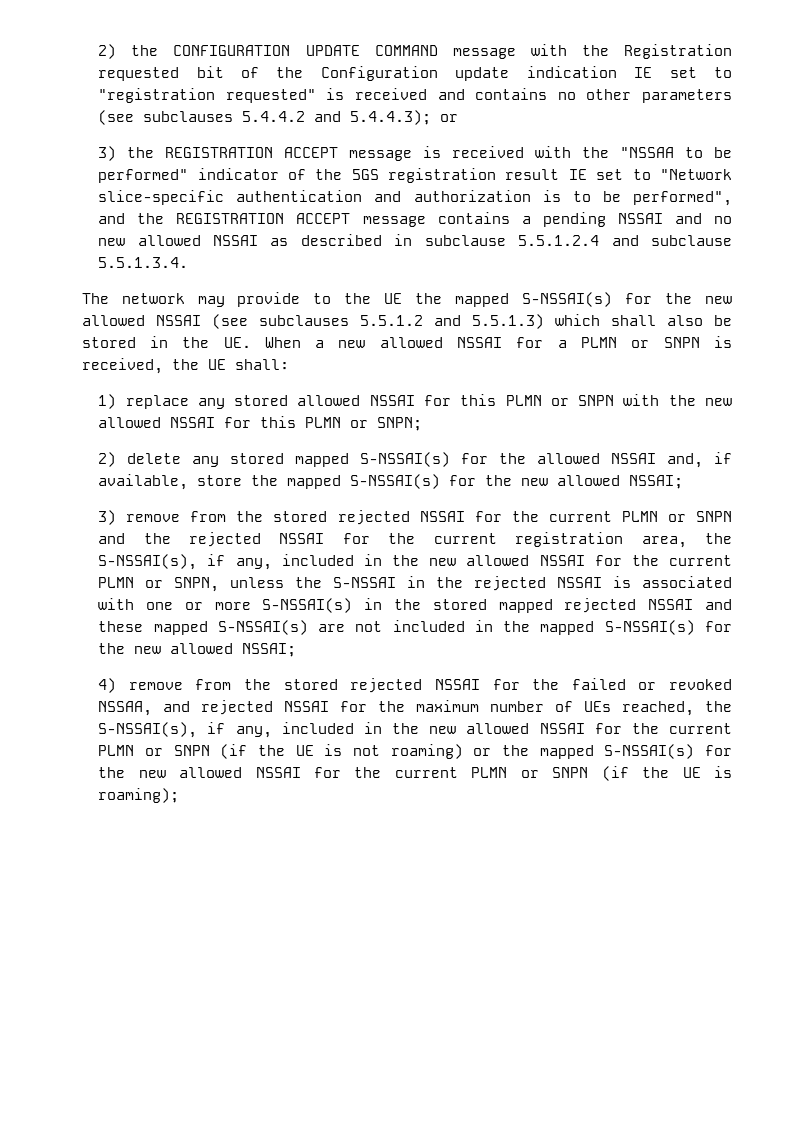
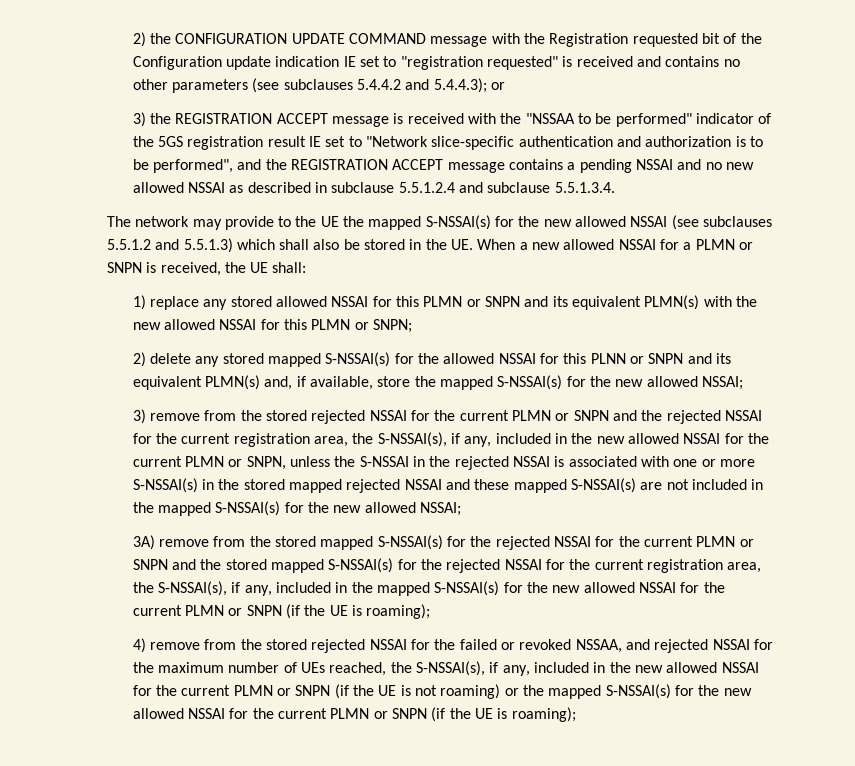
(615, 400) none -> [524,295,700,310] and its equivalent PLMN(s)
(657, 458) none -> [539,353,731,364] [132,375,261,390] for this PLNN or SNPN and its equivalent PLMN(s)
(297, 650) none -> [132,535,754,550] [132,558,762,573] [132,581,725,596] [132,604,431,619] // 3A) remove from the stored mapped S-NSSAI(s) for the rejected NSSAI for the current PLMN or SNPN and the stored mapped S-NSSAI(s) for the rejected NSSAI for the current registration area, the S-NSSAI(s), if any, included in the mapped S-NSSAI(s) for the new allowed NSSAI for the current PLMN or SNPN (if the UE is roaming);

